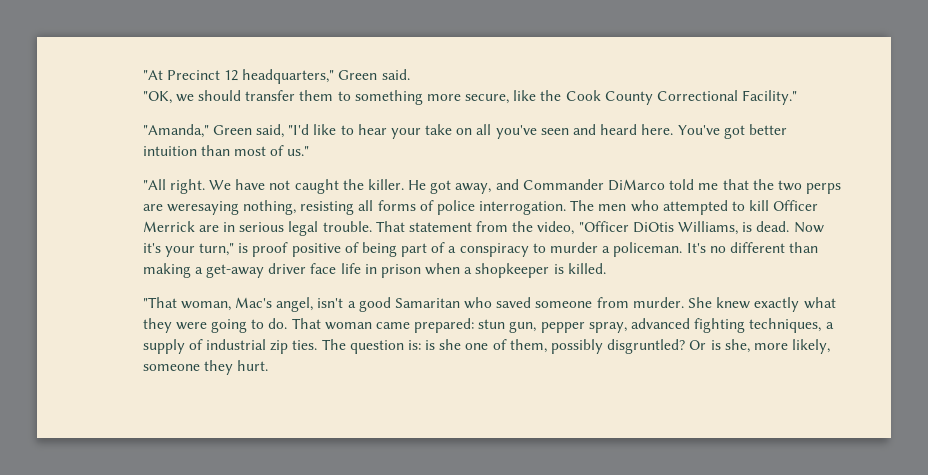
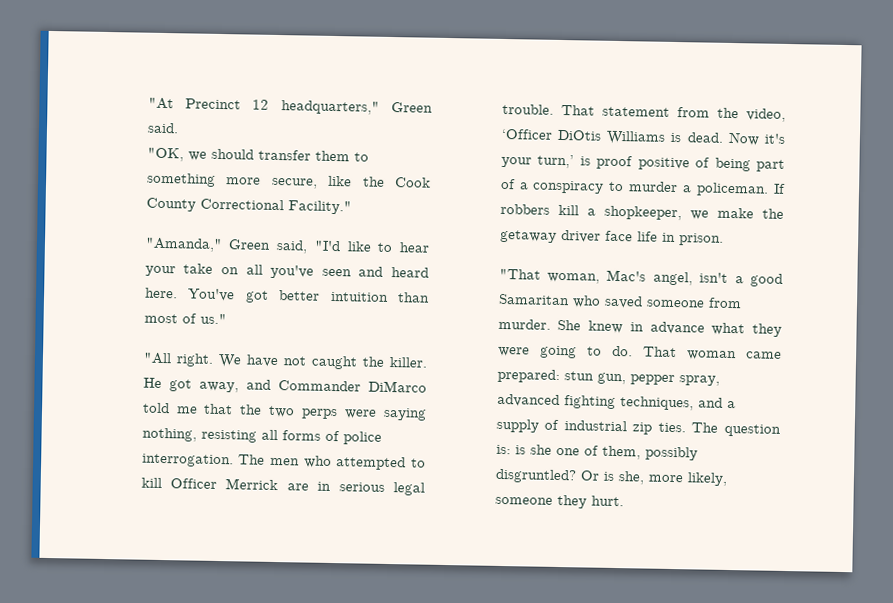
[142,201,239,215] are weresaying -> [344,407,427,421] were saying
[578,221,738,235] "Officer DiOtis Williams, -> [500,128,667,145] ‘Officer DiOtis Williams
[198,243,234,256] turn," -> [537,154,575,169] turn,’
[686,242,819,253] [142,263,606,278] It's no different than making a get-away driver face life in prison when a shopkeeper is killed. -> [773,183,786,194] [499,203,784,221] [499,229,724,246] If robbers kill a shopkeeper, we make the getaway driver face life in prison.
[754,297,800,312] exactly -> [629,321,705,335] in advance
(822, 325) none -> [697,397,723,408] and

